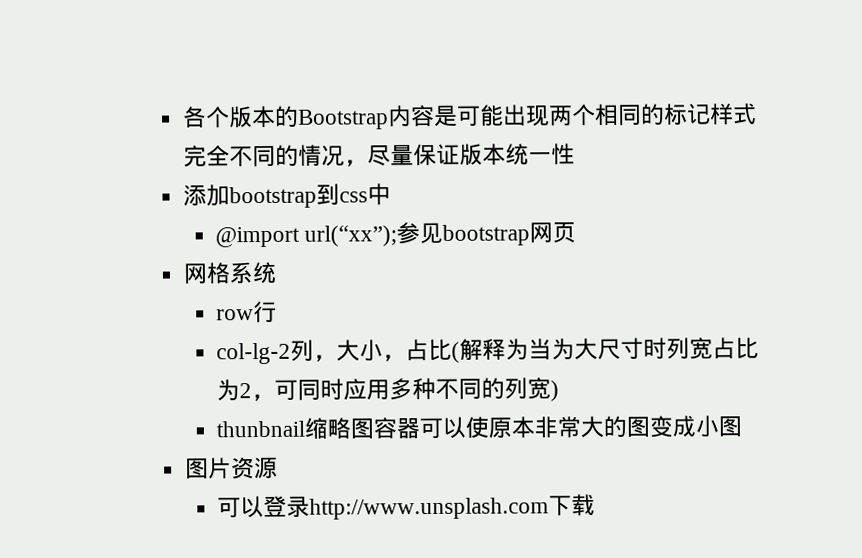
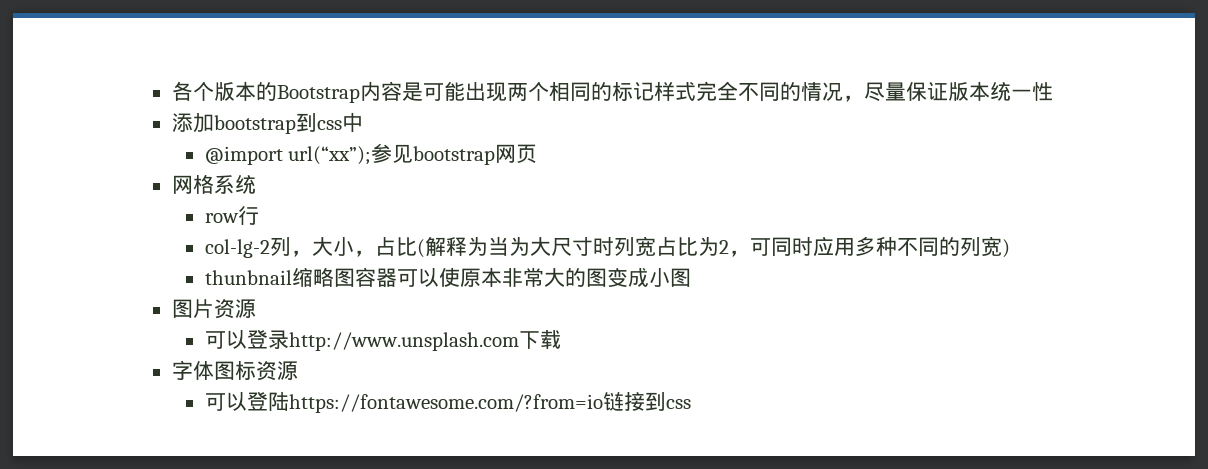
(596, 505) none -> [171,360,298,381] [204,391,691,413] // 字体图标资源 // 可以登陆https://fontawesome.com/?from=io链接到css

